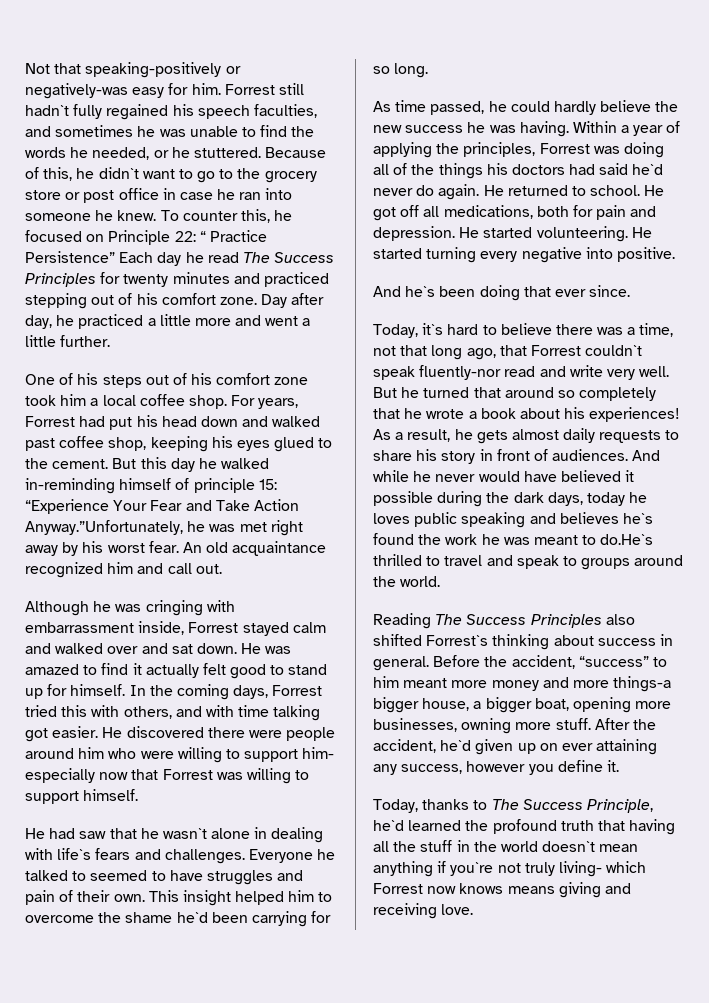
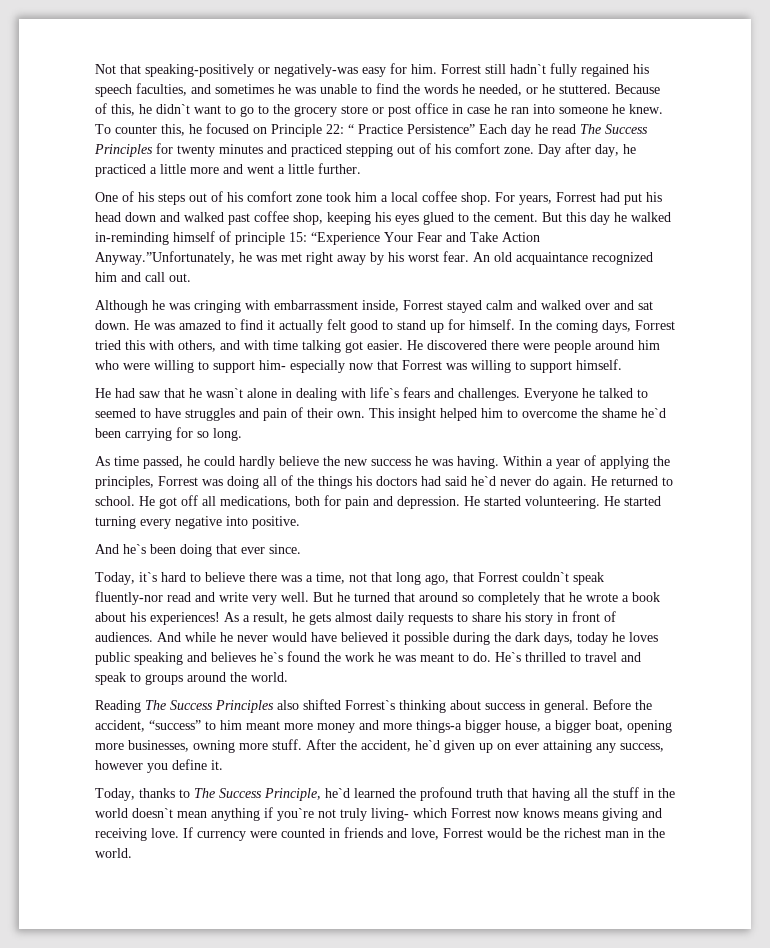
[600,534,654,545] do.He`s -> [473,652,521,662] do. He`s
(474, 909) none -> [183,827,665,841] [95,848,132,858] If currency were counted in friends and love, Forrest would be the richest man in the world.

